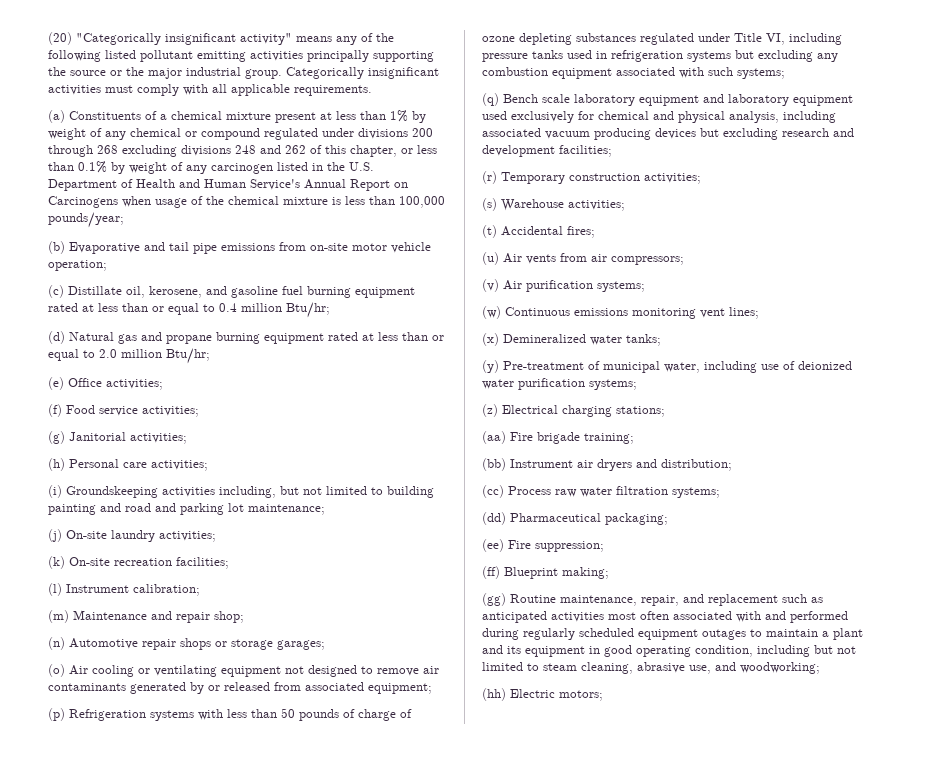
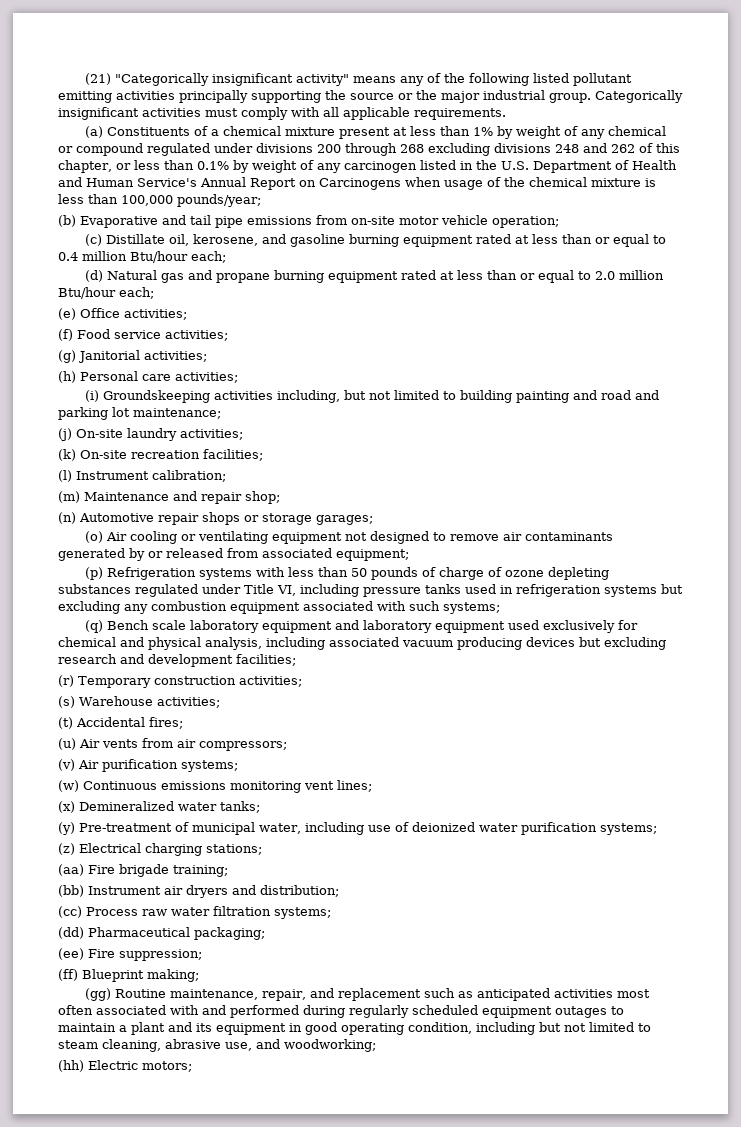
[48,32,72,45] (20) -> [84,73,111,85] (21)
[282,286,303,295] fuel -> (345, 240) none
[286,302,330,318] Btu/hr; -> [130,251,226,263] Btu/hour each;
[166,348,210,364] Btu/hr; -> [58,287,154,299] Btu/hour each;

